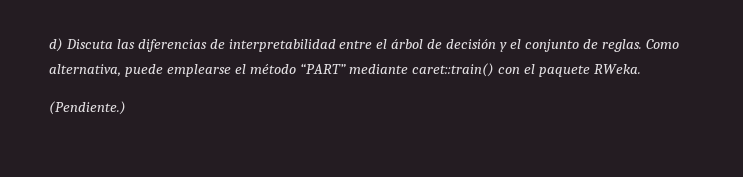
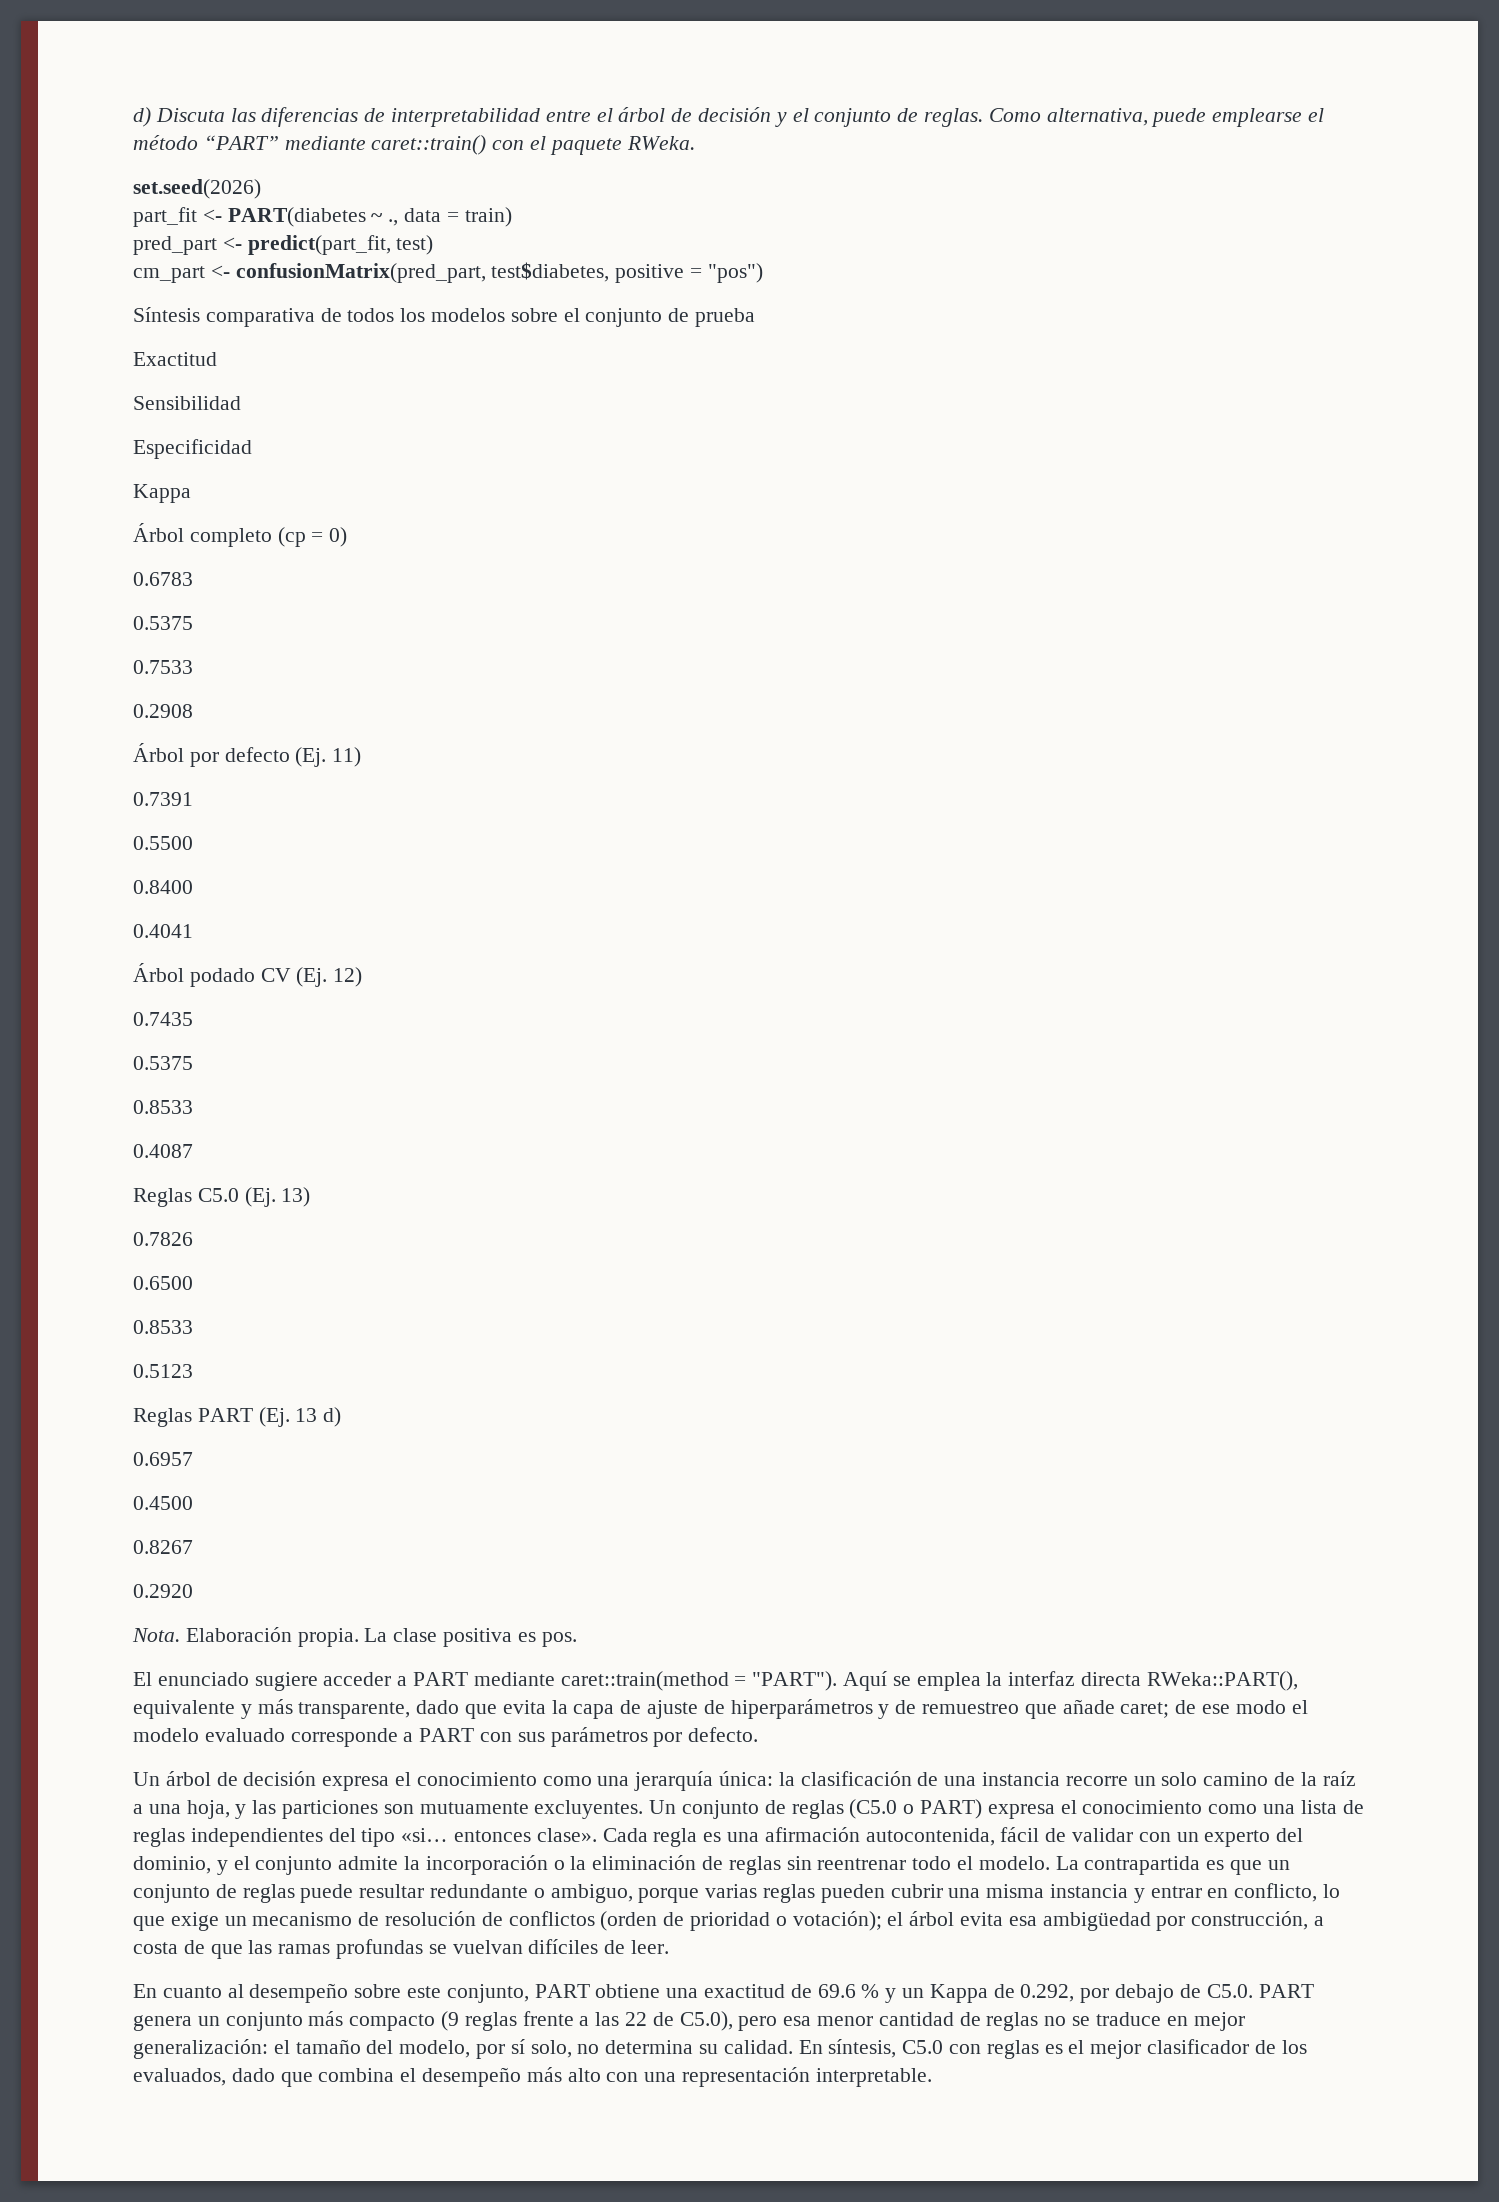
[49,101,126,115] (Pendiente.) -> [133,179,261,199] [133,207,512,227] [133,235,434,255] [133,262,763,283] [133,307,756,327] [133,352,217,366] [133,396,241,410] [133,439,252,459] [133,484,191,503] [133,523,348,547] [133,572,193,586] [133,616,193,630] [133,660,193,674] [133,704,193,718] [133,743,362,767] [133,792,193,806] [133,836,193,850] [133,880,193,894] [133,924,193,938] [133,963,363,987] [133,1012,193,1026] [133,1056,193,1070] [133,1100,193,1114] [133,1144,193,1158] [133,1187,311,1207] [133,1232,193,1246] [133,1276,193,1290] [133,1320,193,1334] [133,1364,193,1378] [133,1407,342,1427] [133,1452,193,1466] [133,1496,193,1510] [133,1540,193,1554] [133,1584,193,1598] [132,1627,577,1647] [133,1671,1298,1691] [133,1699,1308,1719] [133,1727,759,1747] [133,1771,1356,1791] [133,1799,1364,1819] [133,1827,1304,1847] [133,1855,1290,1875] [133,1883,1341,1903] [133,1911,1325,1931] [133,1939,670,1959] [133,1983,1314,2003] [133,2011,1245,2031] [133,2039,1307,2059] [133,2067,932,2087] set.seed(2026) // part_fit <- PART(diabetes ~ ., data = train) // pred_part <- predict(part_fit, test) // cm_part <- confusionMatrix(pred_part, test$diabetes, positive = "pos") // Síntesis comparativa de todos los modelos sobre el conjunto de prueba // Exactitud // Sensibilidad // Especificidad // Kappa // Árbol completo (cp = 0) // 0.6783 // 0.5375 // 0.7533 // 0.2908 // Árbol por defecto (Ej. 11) // 0.7391 // 0.5500 // 0.8400 // 0.4041 // Árbol podado CV (Ej. 12) // 0.7435 // 0.5375 // 0.8533 // 0.4087 // Reglas C5.0 (Ej. 13) // 0.7826 // 0.6500 // 0.8533 // 0.5123 // Reglas PART (Ej. 13 d) // 0.6957 // 0.4500 // 0.8267 // 0.2920 // Nota. Elaboración propia. La clase positiva es pos. // El enunciado sugiere acceder a PART mediante caret::train(method = "PART"). Aquí se emplea la interfaz directa RWeka::PART(), equivalente y más transparente, dado que evita la capa de ajuste de hiperparámetros y de remuestreo que añade caret; de ese modo el modelo evaluado corresponde a PART con sus parámetros por defecto. // Un árbol de decisión expresa el conocimiento como una jerarquía única: la clasificación de una instancia recorre un solo camino de la raíz a una hoja, y las particiones son mutuamente excluyentes. Un conjunto de reglas (C5.0 o PART) expresa el conocimiento como una lista de reglas independientes del tipo «si… entonces clase». Cada regla es una afirmación autocontenida, fácil de validar con un experto del dominio, y el conjunto admite la incorporación o la eliminación de reglas sin reentrenar todo el modelo. La contrapartida es que un conjunto de reglas puede resultar redundante o ambiguo, porque varias reglas pueden cubrir una misma instancia y entrar en conflicto, lo que exige un mecanismo de resolución de conflictos (orden de prioridad o votación); el árbol evita esa ambigüedad por construcción, a costa de que las ramas profundas se vuelvan difíciles de leer. // En cuanto al desempeño sobre este conjunto, PART obtiene una exactitud de 69.6 % y un Kappa de 0.292, por debajo de C5.0. PART genera un conjunto más compacto (9 reglas frente a las 22 de C5.0), pero esa menor cantidad de reglas no se traduce en mejor generalización: el tamaño del modelo, por sí solo, no determina su calidad. En síntesis, C5.0 con reglas es el mejor clasificador de los evaluados, dado que combina el desempeño más alto con una representación interpretable.

